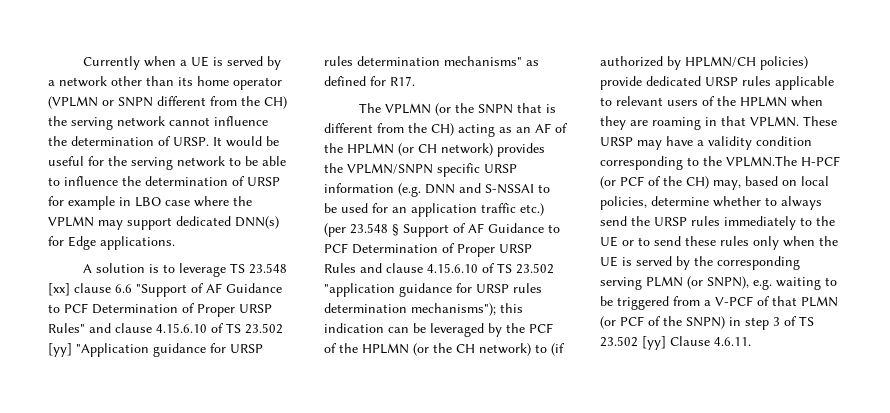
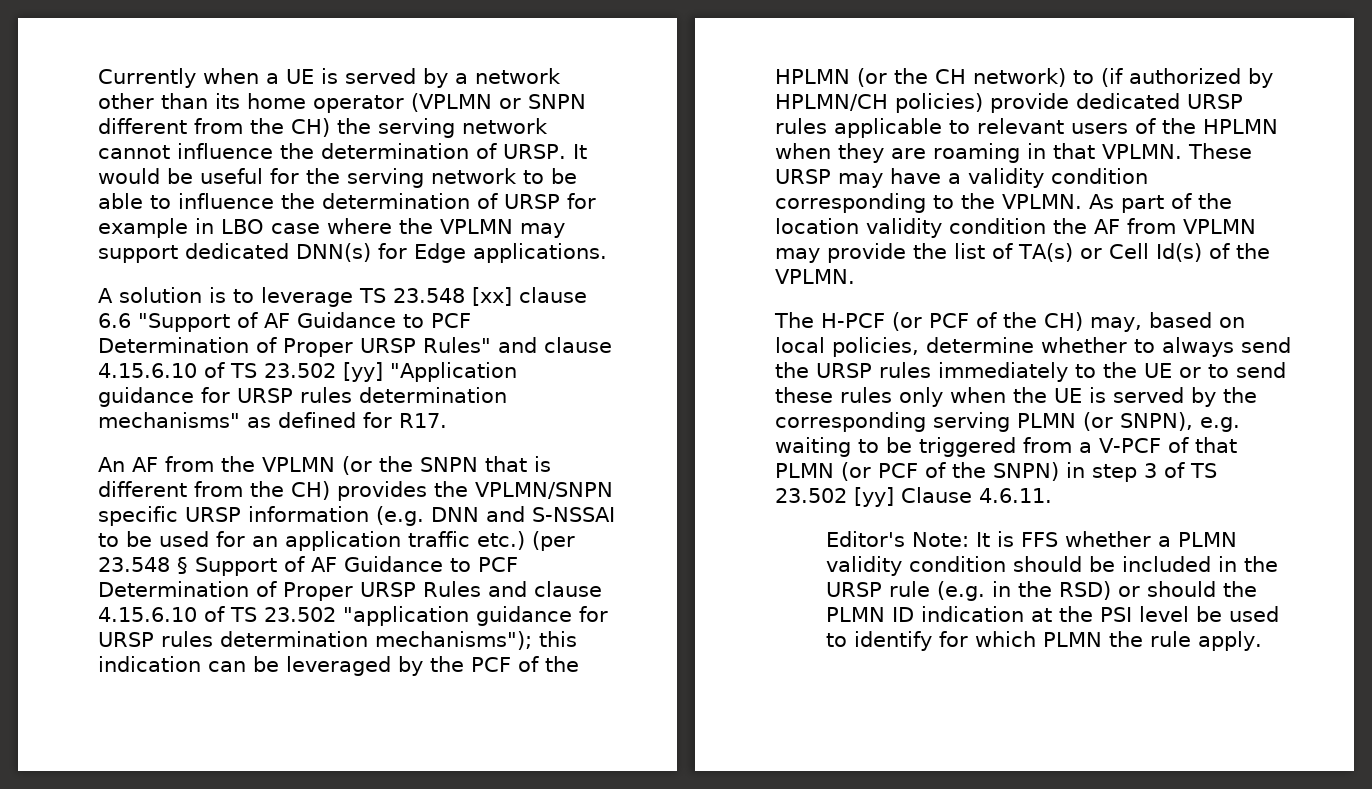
[359,103,382,113] The -> [98,456,255,472] An AF from the
[458,123,568,137] [324,143,493,156] acting as an AF of the HPLMN (or CH network) -> (330, 490) none
[726,156,797,167] VPLMN.The -> [1002,193,1232,213] [775,218,1256,238] [775,243,1270,263] [775,269,855,284] [774,312,814,328] VPLMN. As part of the location validity condition the AF from VPLMN may provide the list of TA(s) or Cell Id(s) of the VPLMN. // The
(751, 341) none -> [826,531,1238,547] [826,556,1279,576] [826,581,1258,601] [826,606,1280,622] [826,631,1263,651] // Editor's Note: It is FFS whether a PLMN validity condition should be included in the URSP rule (e.g. in the RSD) or should the PLMN ID indication at the PSI level be used to identify for which PLMN the rule apply.

